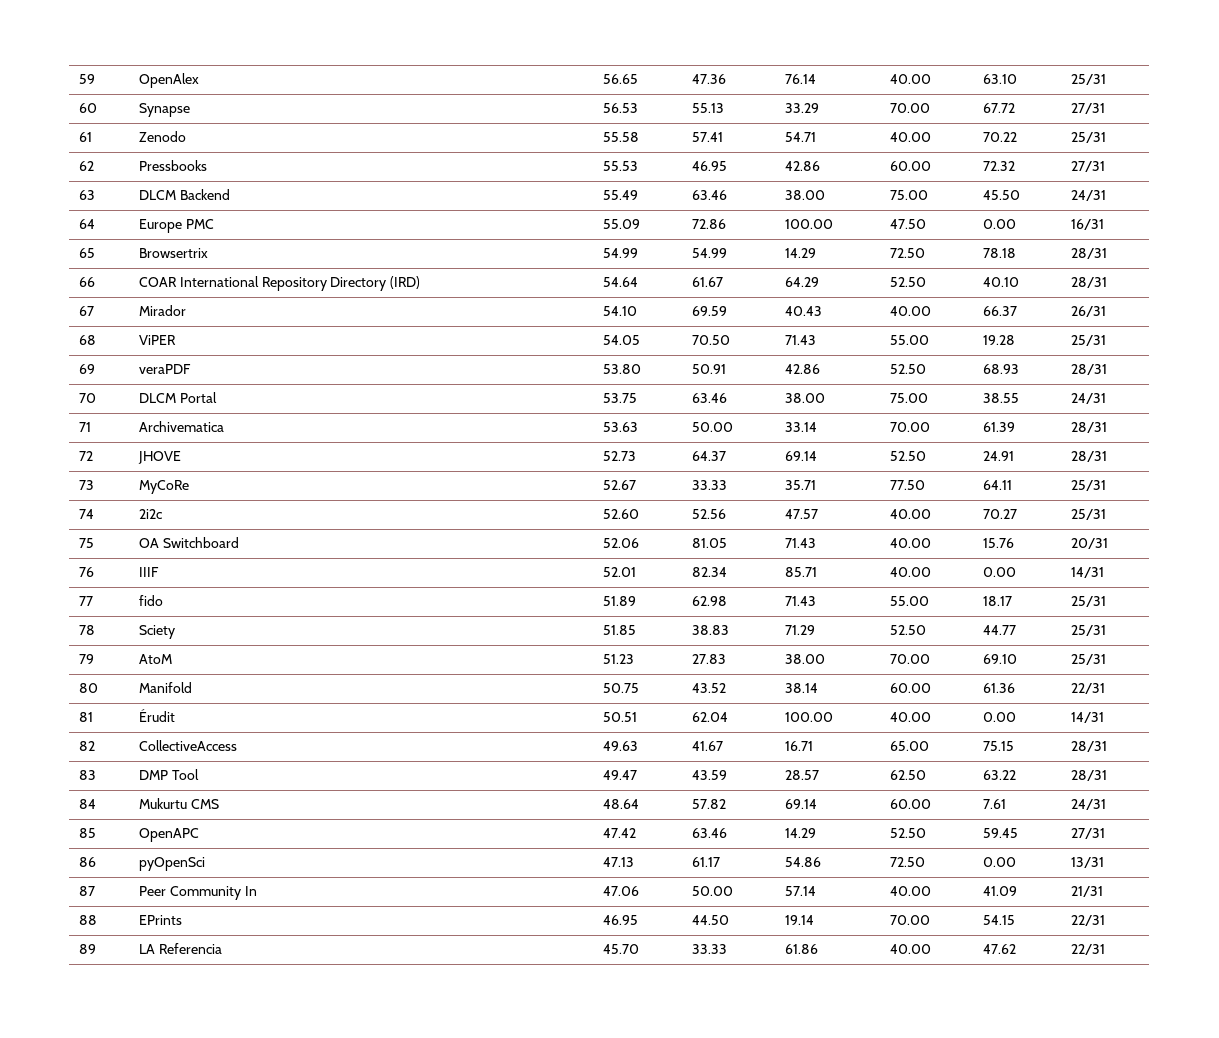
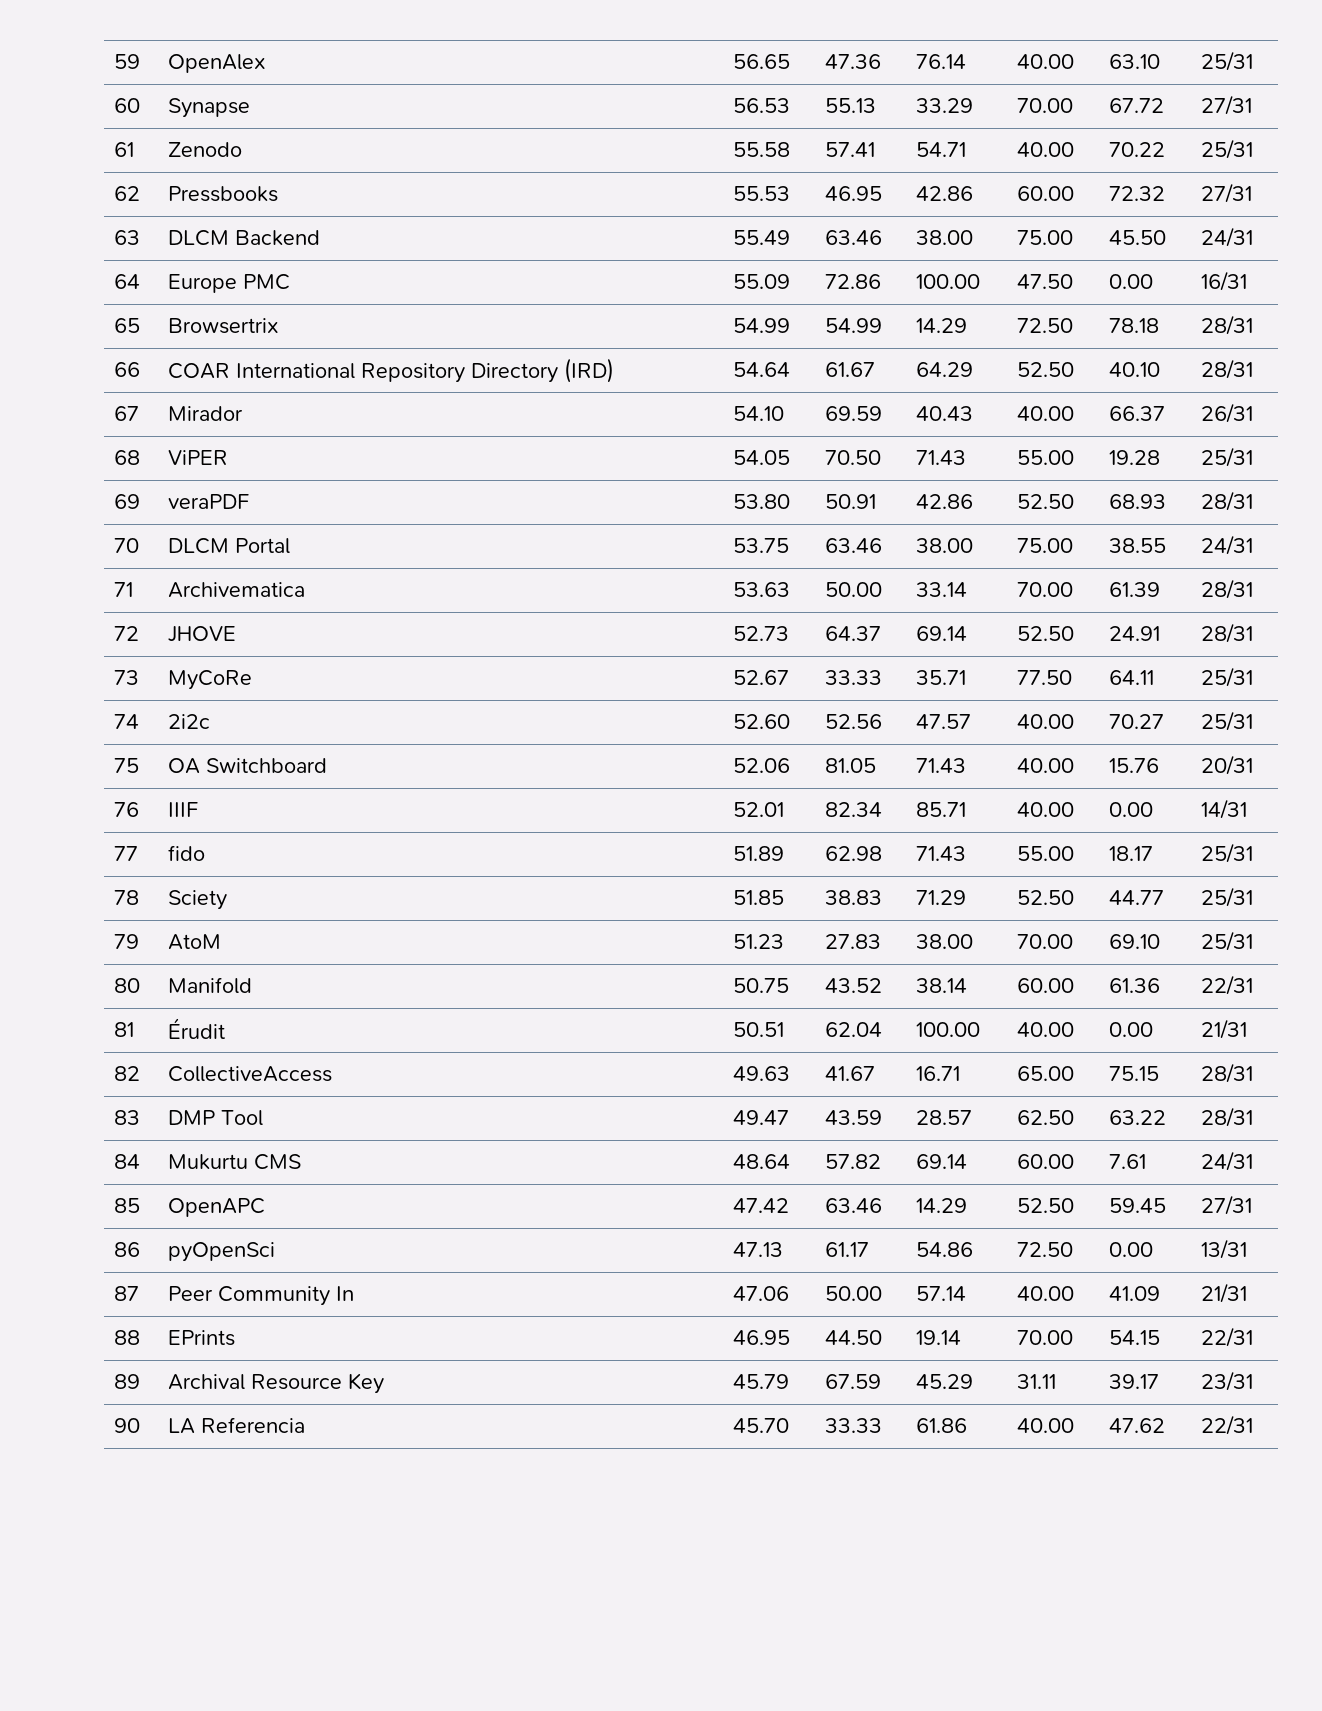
[1070,712,1104,723] 14/31 -> [1200,1019,1247,1039] 21/31
(96, 949) none -> [167,1373,384,1394] [732,1374,789,1389] [824,1374,881,1389] [915,1374,973,1389] [1016,1374,1056,1389] [1108,1374,1159,1389] [1200,1371,1253,1391] [113,1418,140,1433] | Archival Resource Key | 45.79 | 67.59 | 45.29 | 31.11 | 39.17 | 23/31 // 90

